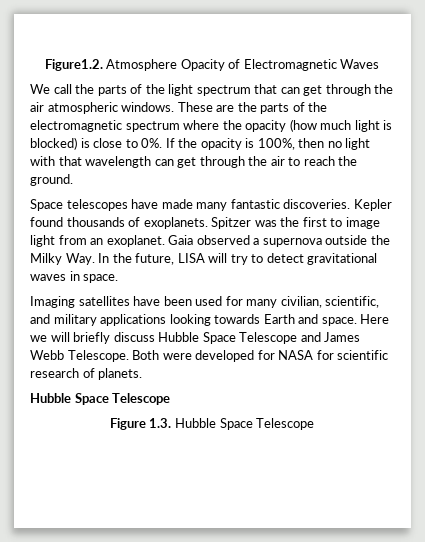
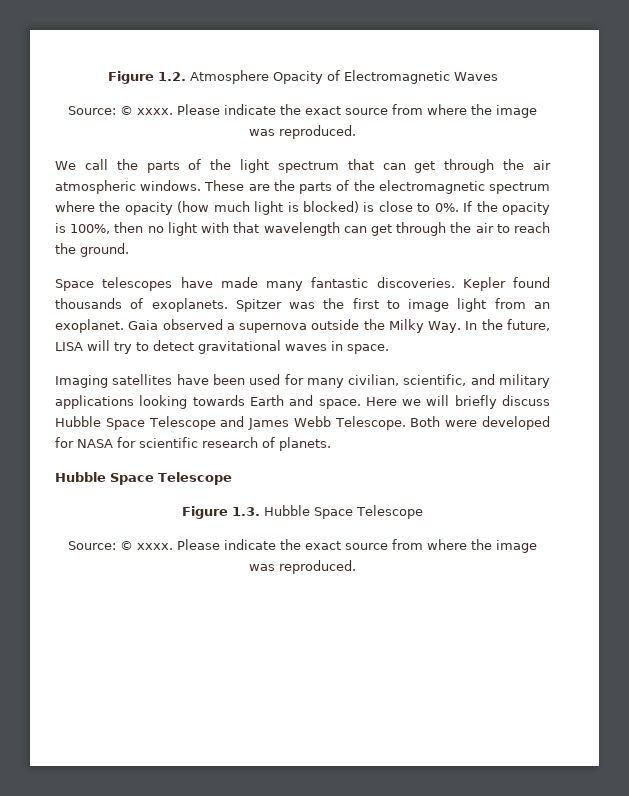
[44,59,103,71] Figure1.2. -> [107,71,186,84] Figure 1.2.
(380, 64) none -> [68,104,537,118] [249,125,356,139] // Source: © xxxx. Please indicate the exact source from where the image was reproduced.
(315, 424) none -> [68,539,537,553] [249,560,356,574] // Source: © xxxx. Please indicate the exact source from where the image was reproduced.

